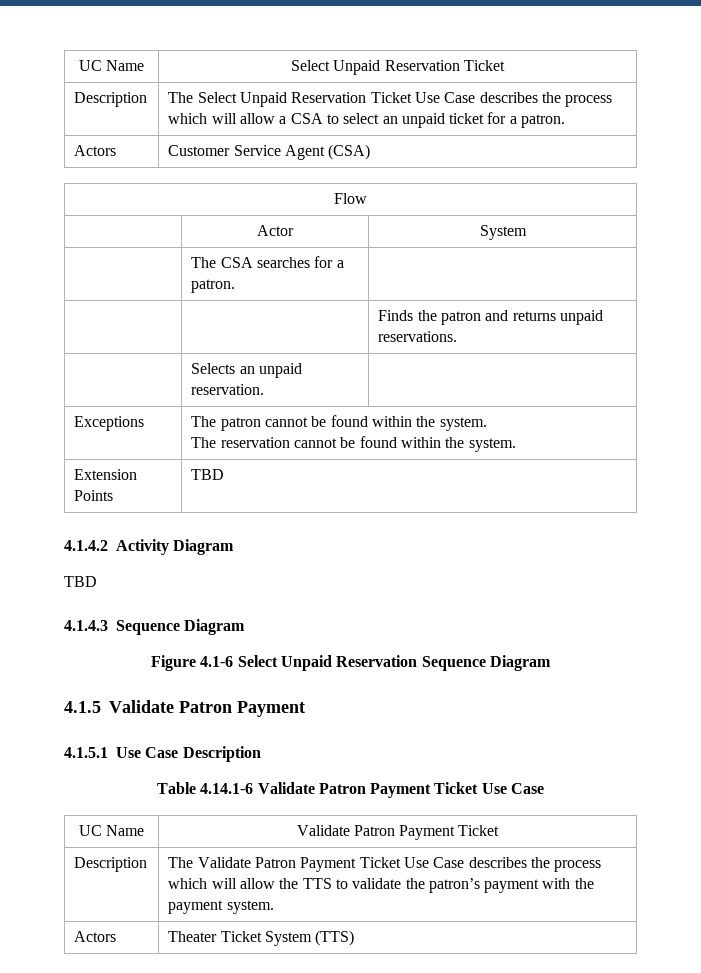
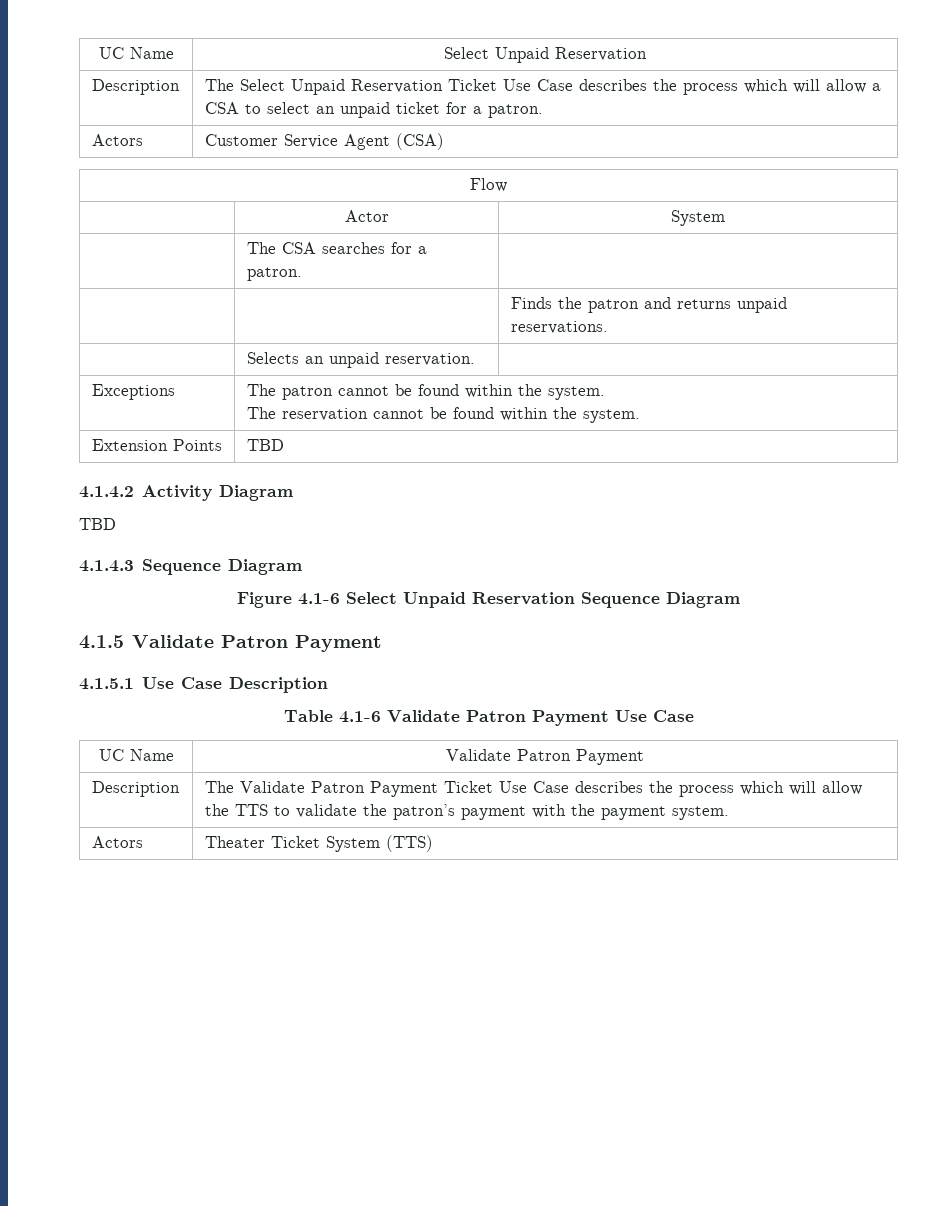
[463,60,505,71] Ticket -> (647, 54) none
[200,782,479,798] 4.14.1-6 Validate Patron Payment Ticket -> [338,710,609,726] 4.1-6 Validate Patron Payment
[458,825,500,836] Ticket -> (644, 757) none

